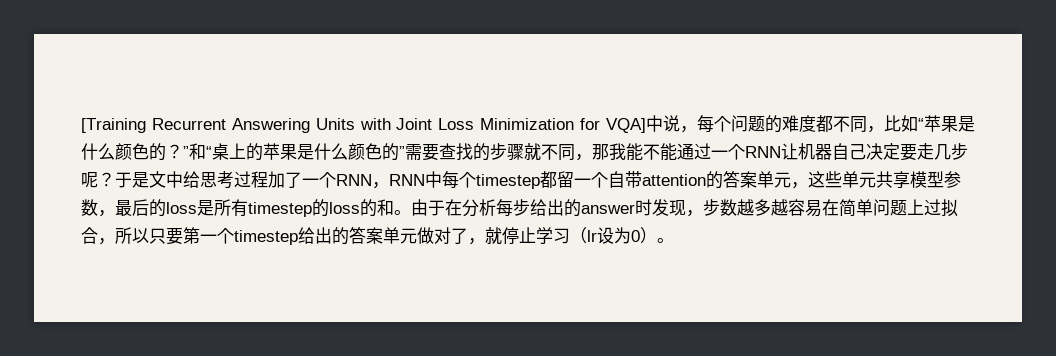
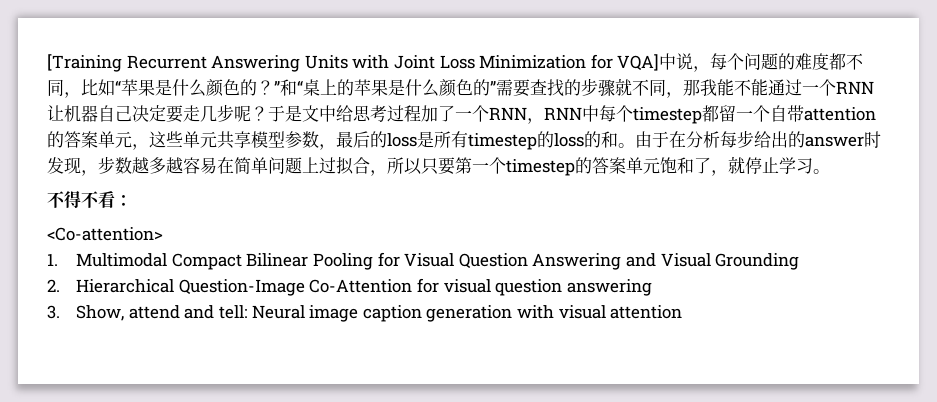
[298,226,451,245] 给出的答案单元做对 -> [575,157,694,174] 的答案单元饱和
[570,227,674,244] （lr设为0）。 -> [813,169,830,174] [47,191,132,208] [47,227,163,241] [47,252,800,270] [47,278,652,296] [47,305,683,322] 。 // 不得不看： // <Co-attention> // 1. Multimodal Compact Bilinear Pooling for Visual Question Answering and Visual Grounding // 2. Hierarchical Question-Image Co-Attention for visual question answering // 3. Show, attend and tell: Neural image caption generation with visual attention

